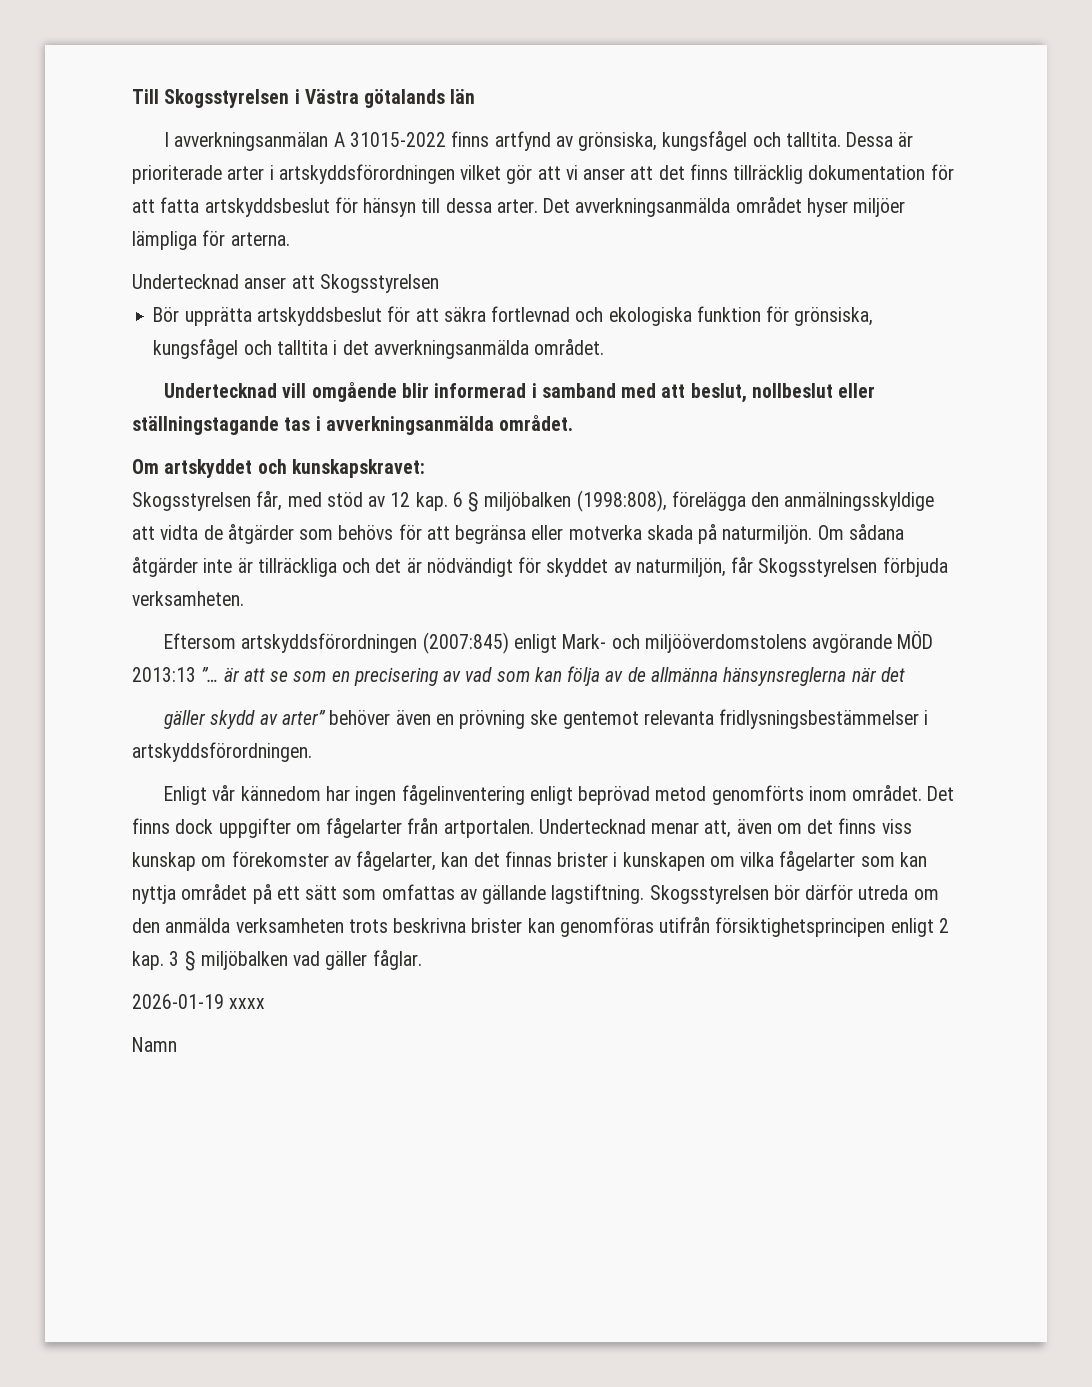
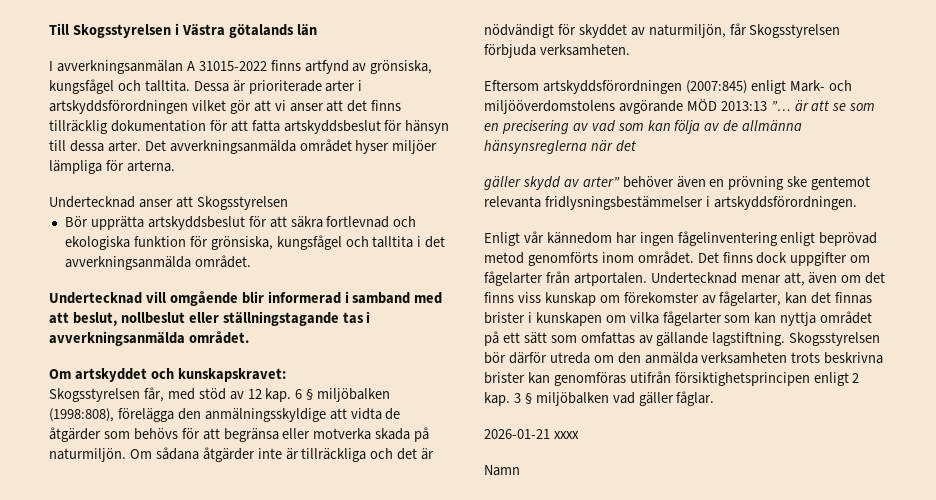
[132,994,224,1009] 2026-01-19 -> [484,429,550,439] 2026-01-21

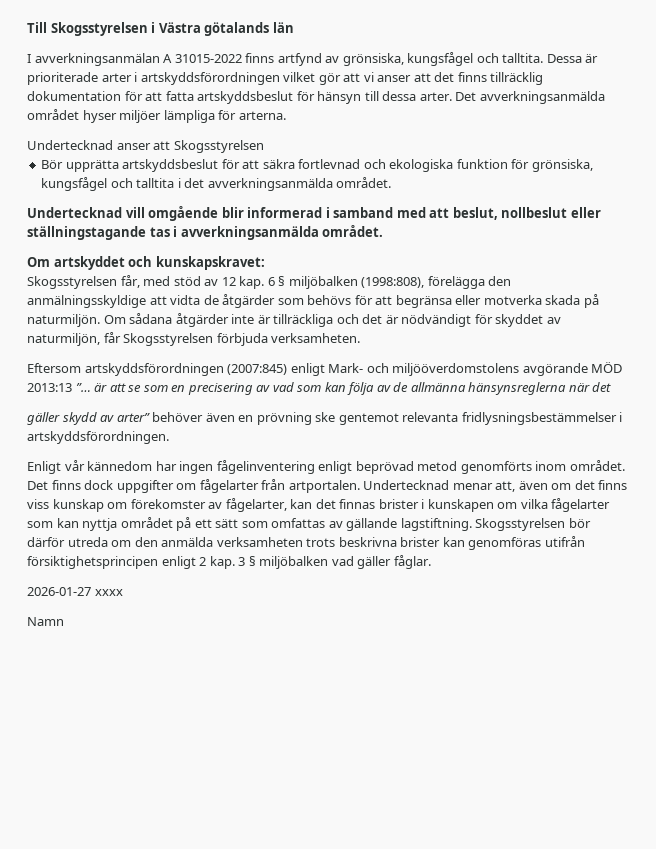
[484,429,550,439] 2026-01-21 -> [27,587,91,596] 2026-01-27

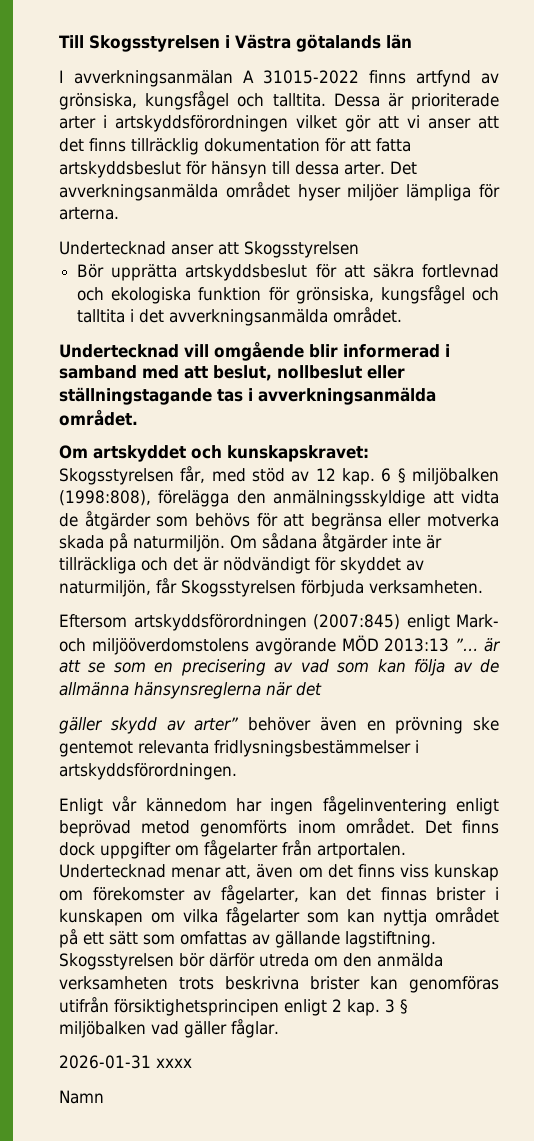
[27,587,91,596] 2026-01-27 -> [59,1055,151,1069] 2026-01-31

